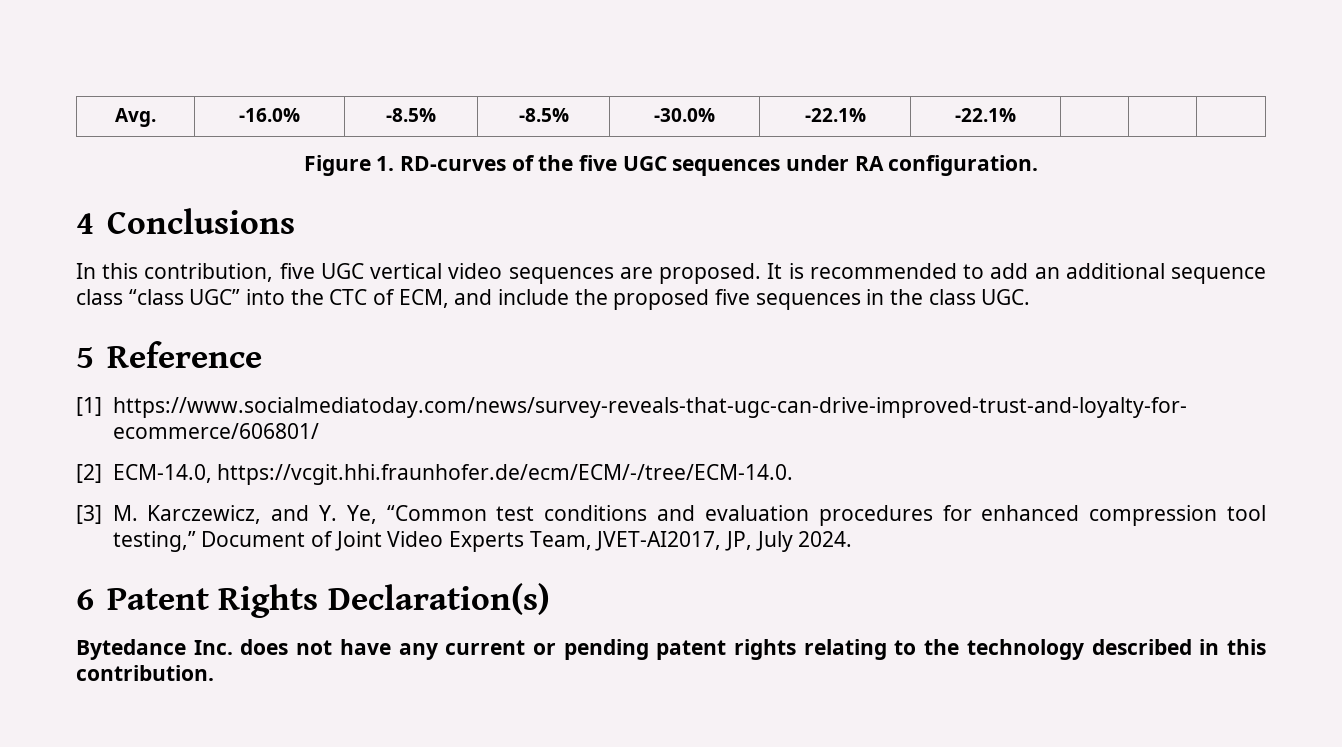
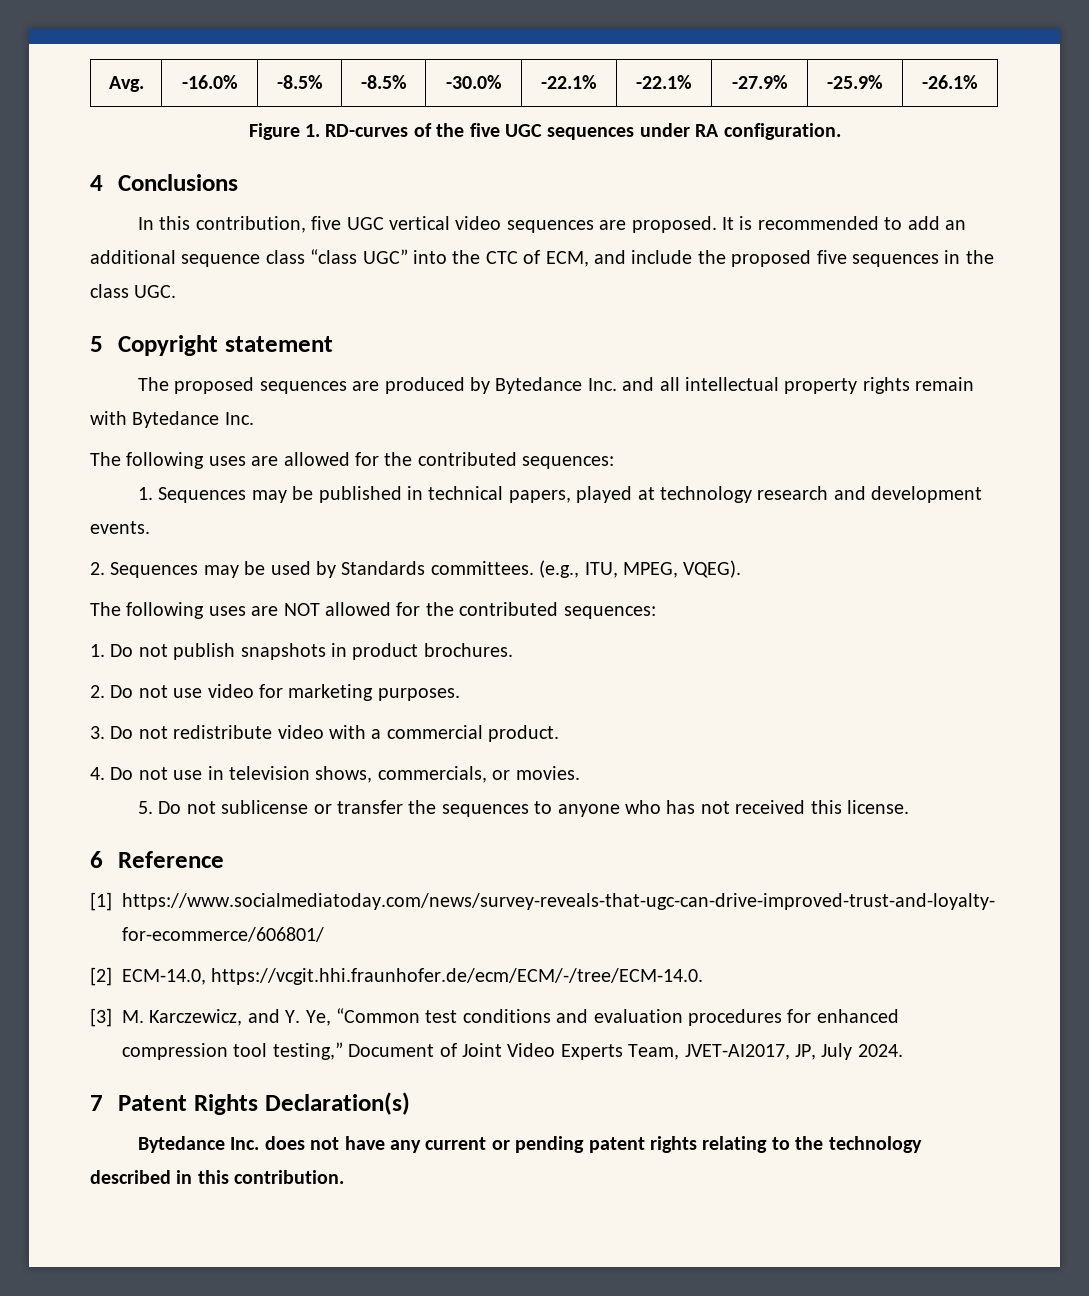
(1016, 115) | | -> [731,75,788,89] [827,75,883,89] [922,75,978,89] -27.9% | -25.9% | -26.1%
(94, 357) none -> [118,335,334,356] [138,377,975,394] [90,411,254,428] [90,452,615,469] [138,486,983,503] [90,521,150,534] [90,560,742,578] [90,602,656,619] [90,643,513,660] [90,684,460,701] [90,725,560,742] [90,766,580,783] [138,800,910,817] [90,851,103,868] Copyright statement // The proposed sequences are produced by Bytedance Inc. and all intellectual property rights remain with Bytedance Inc. // The following uses are allowed for the contributed sequences: // 1. Sequences may be published in technical papers, played at technology research and development events. // 2. Sequences may be used by Standards committees. (e.g., ITU, MPEG, VQEG). // The following uses are NOT allowed for the contributed sequences: // 1. Do not publish snapshots in product brochures. // 2. Do not use video for marketing purposes. // 3. Do not redistribute video with a commercial product. // 4. Do not use in television shows, commercials, or movies. // 5. Do not sublicense or transfer the sequences to anyone who has not received this license. // 6
[76,589,94,610] 6 -> [90,1095,103,1111] 7

